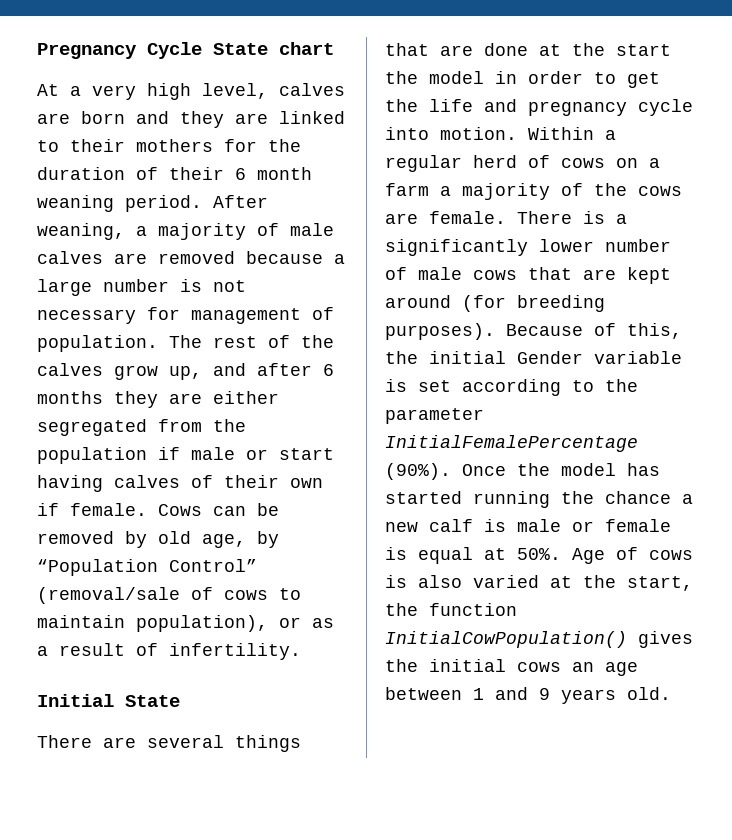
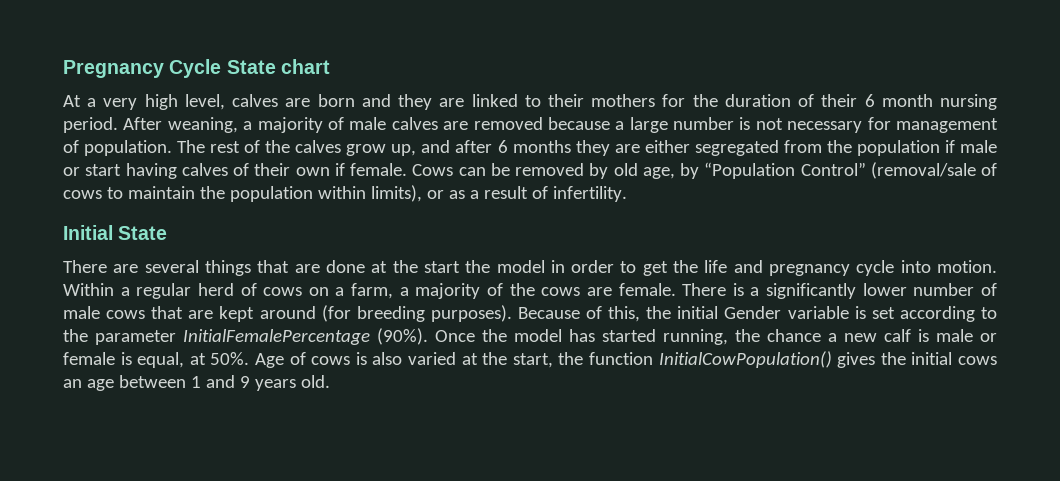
[37,195,114,212] weaning -> [940,94,998,110] nursing
[136,615,268,632] population), -> [199,185,422,202] the population within limits),
[385,183,429,196] farm -> [351,283,394,299] farm,
[473,491,550,508] running -> [663,329,728,345] running,
[418,547,473,564] equal -> [137,352,185,368] equal,

